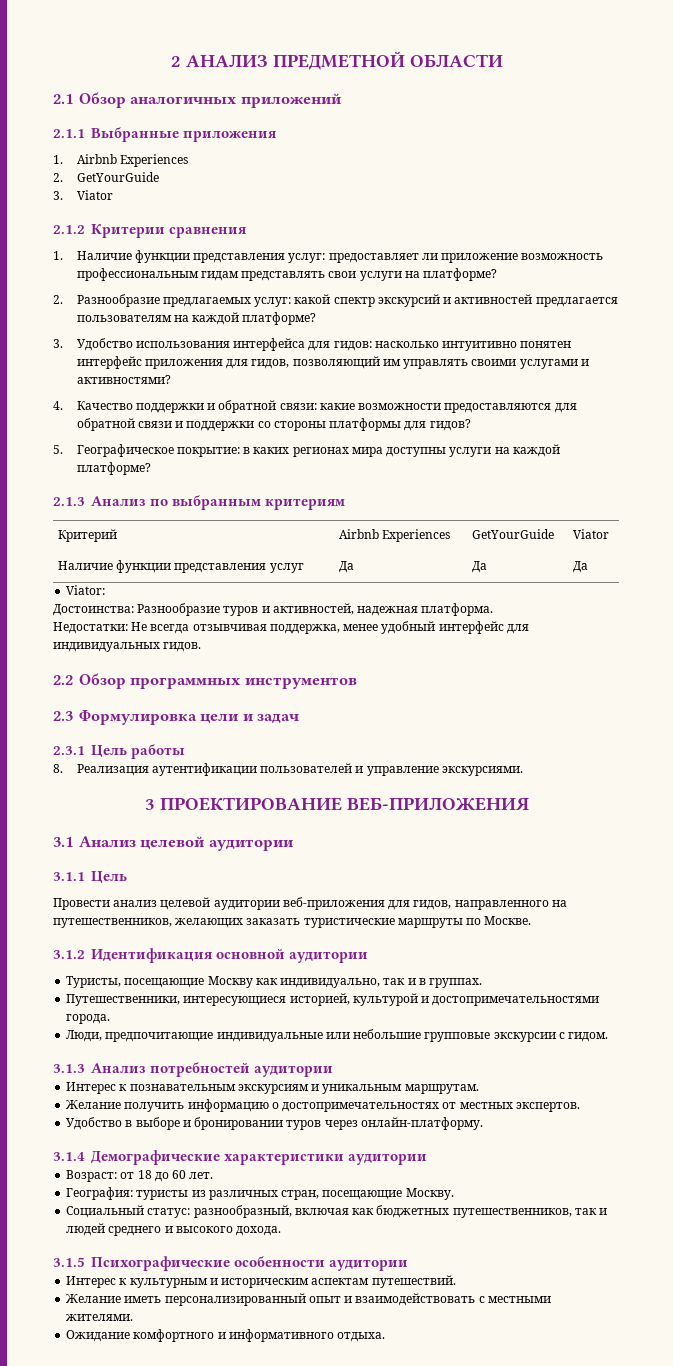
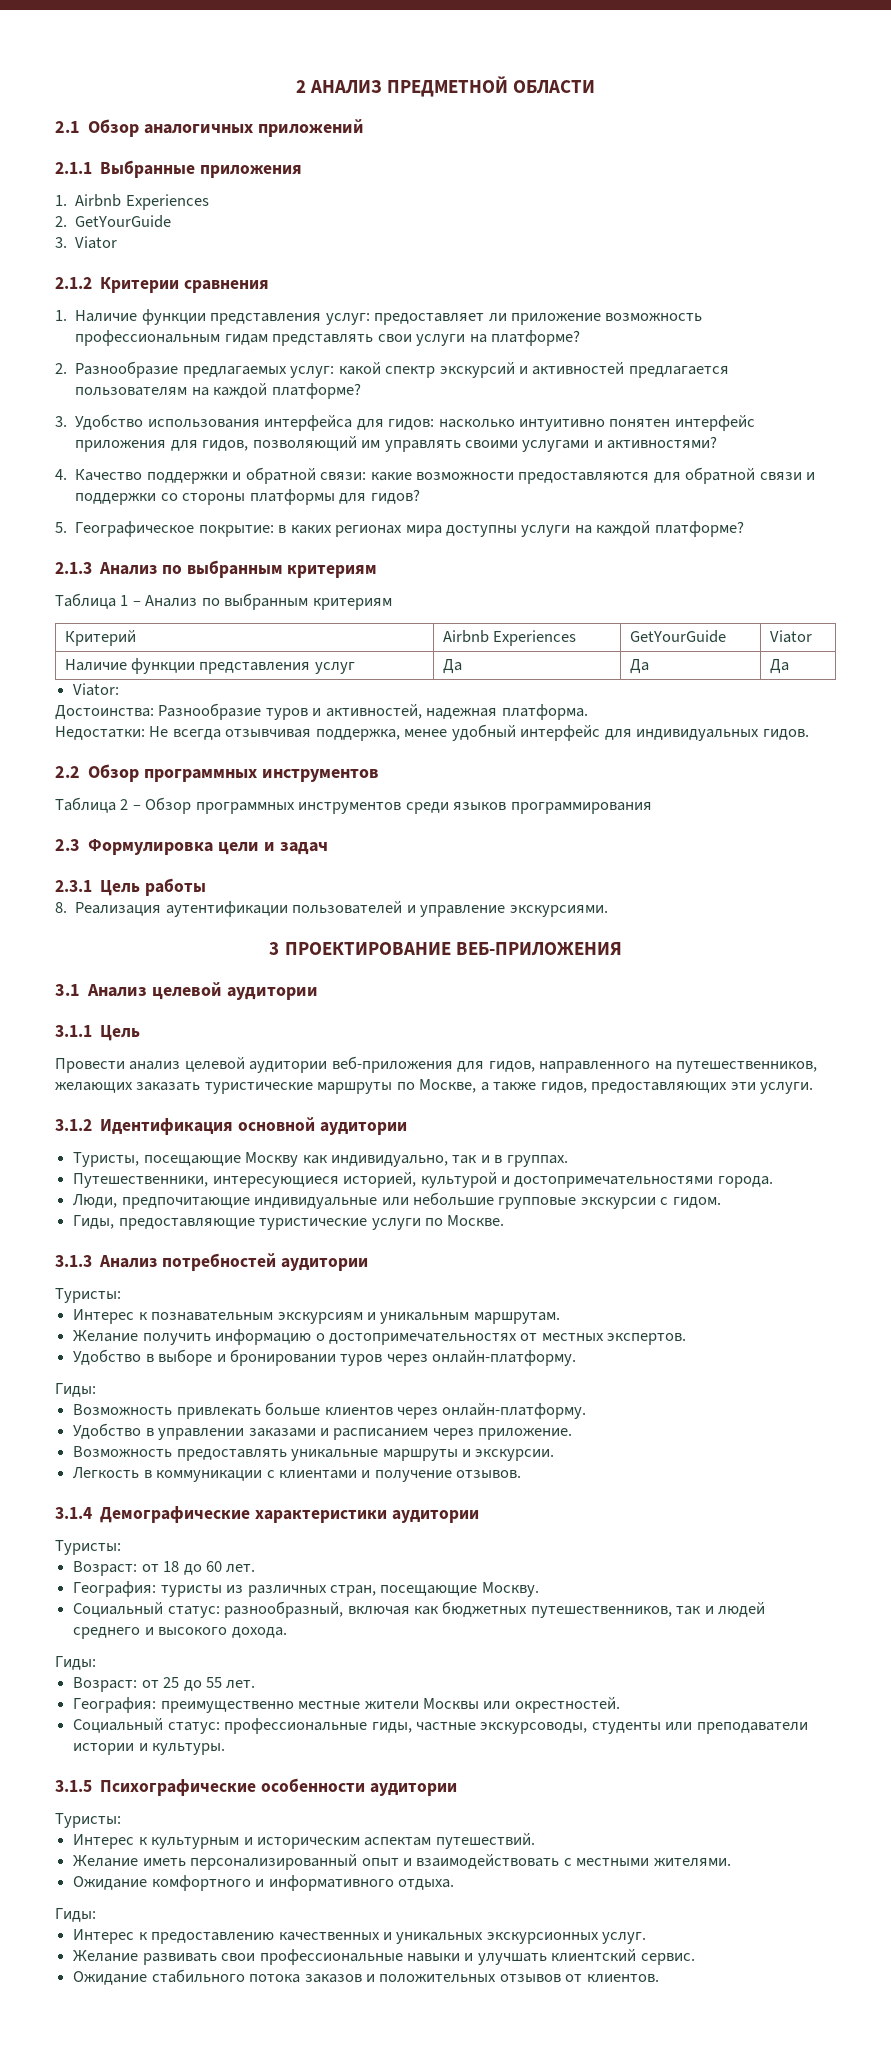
(346, 504) none -> [55,593,392,610] // Таблица 1 – Анализ по выбранным критериям
(357, 683) none -> [55,797,652,814] // Таблица 2 – Обзор программных инструментов среди языков программирования
[484,916,532,925] Москве. -> [419,1079,814,1094] Москве, а также гидов, предоставляющих эти услуги.
(609, 1037) none -> [73,1215,505,1230] // Гиды, предоставляющие туристические услуги по Москве.
(334, 1071) none -> [55,1288,121,1303] // Туристы:
(483, 1123) none -> [55,1383,96,1397] [73,1402,587,1419] [73,1423,573,1440] [73,1446,555,1461] [73,1467,522,1482] // Гиды: // Возможность привлекать больше клиентов через онлайн-платформу. // Удобство в управлении заказами и расписанием через приложение. // Возможность предоставлять уникальные маршруты и экскурсии. // Легкость в коммуникации с клиентами и получение отзывов.
(428, 1159) none -> [55,1540,121,1555] // Туристы:
(282, 1231) none -> [55,1656,96,1670] [73,1677,256,1692] [73,1697,620,1713] [73,1718,808,1734] [73,1743,226,1755] // Гиды: // Возраст: от 25 до 55 лет. // География: преимущественно местные жители Москвы или окрестностей. // Социальный статус: профессиональные гиды, частные экскурсоводы, студенты или преподаватели истории и культуры.
(409, 1265) none -> [55,1813,121,1828] // Туристы:
(386, 1337) none -> [55,1908,96,1922] [73,1929,647,1944] [73,1949,695,1965] [73,1969,659,1985] // Гиды: // Интерес к предоставлению качественных и уникальных экскурсионных услуг. // Желание развивать свои профессиональные навыки и улучшать клиентский сервис. // Ожидание стабильного потока заказов и положительных отзывов от клиентов.

